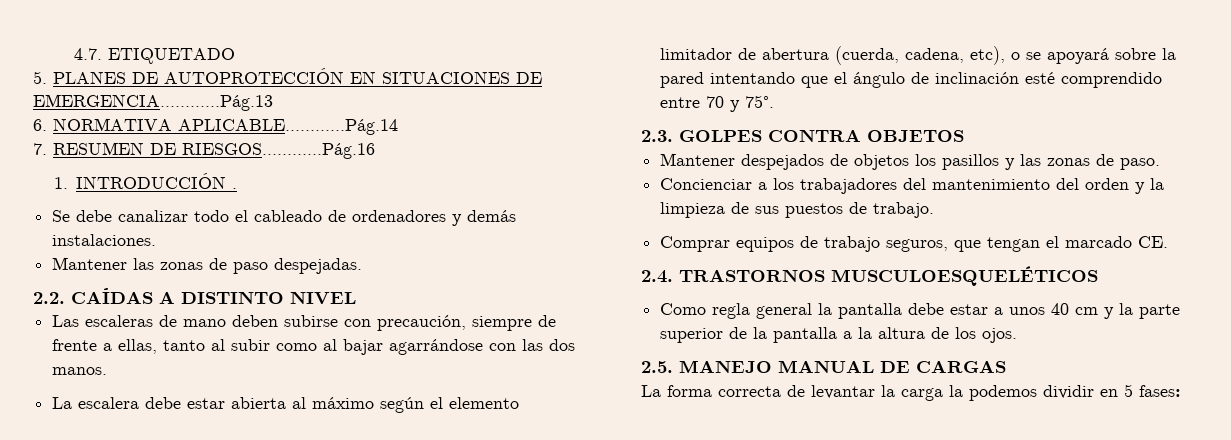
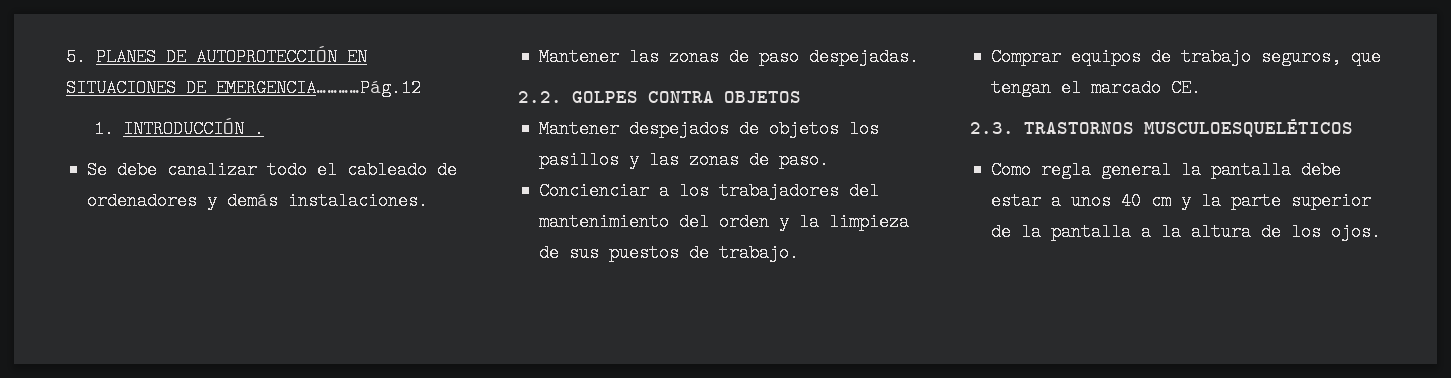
[74,48,236,64] 4.7. ETIQUETADO // -> (66, 57) none
[33,94,273,111] [33,118,398,135] [33,142,375,159] EMERGENCIA…………Pág.13 // 6. NORMATIVA APLICABLE…………Pág.14 // 7. RESUMEN DE RIESGOS…………Pág.16 -> [216,79,421,97] EMERGENCIA…………Pág.12
[71,288,356,304] [52,315,557,331] [52,339,576,355] [52,367,108,375] [52,397,520,413] [660,46,1177,65] [660,72,1163,88] [660,95,775,112] [641,130,673,142] CAÍDAS A DISTINTO NIVEL // Las escaleras de mano deben subirse con precaución, siempre de frente a ellas, tanto al subir como al bajar agarrándose con las dos manos. // La escalera debe estar abierta al máximo según el elemento limitador de abertura (cuerda, cadena, etc), o se apoyará sobre la pared intentando que el ángulo de inclinación esté comprendido entre 70 y 75°. // 2.3. -> (562, 97) none
[641,270,673,283] 2.4. -> [970,122,1014,134] 2.3.
[641,360,1006,373] [641,384,1181,401] // 2.5. MANEJO MANUAL DE CARGAS // La forma correcta de levantar la carga la podemos dividir en 5 fases: -> (1382, 232) none

